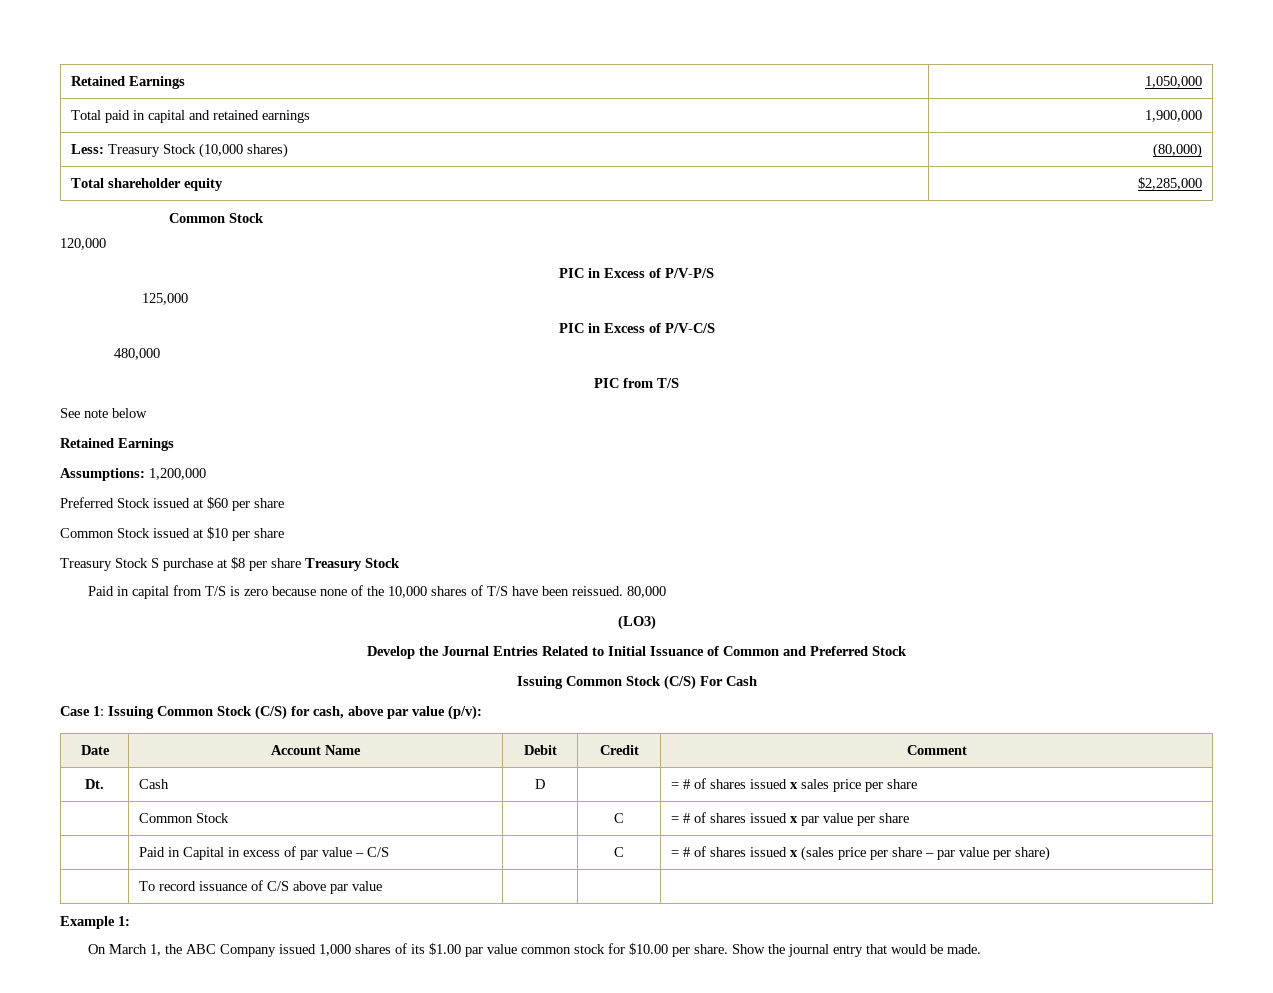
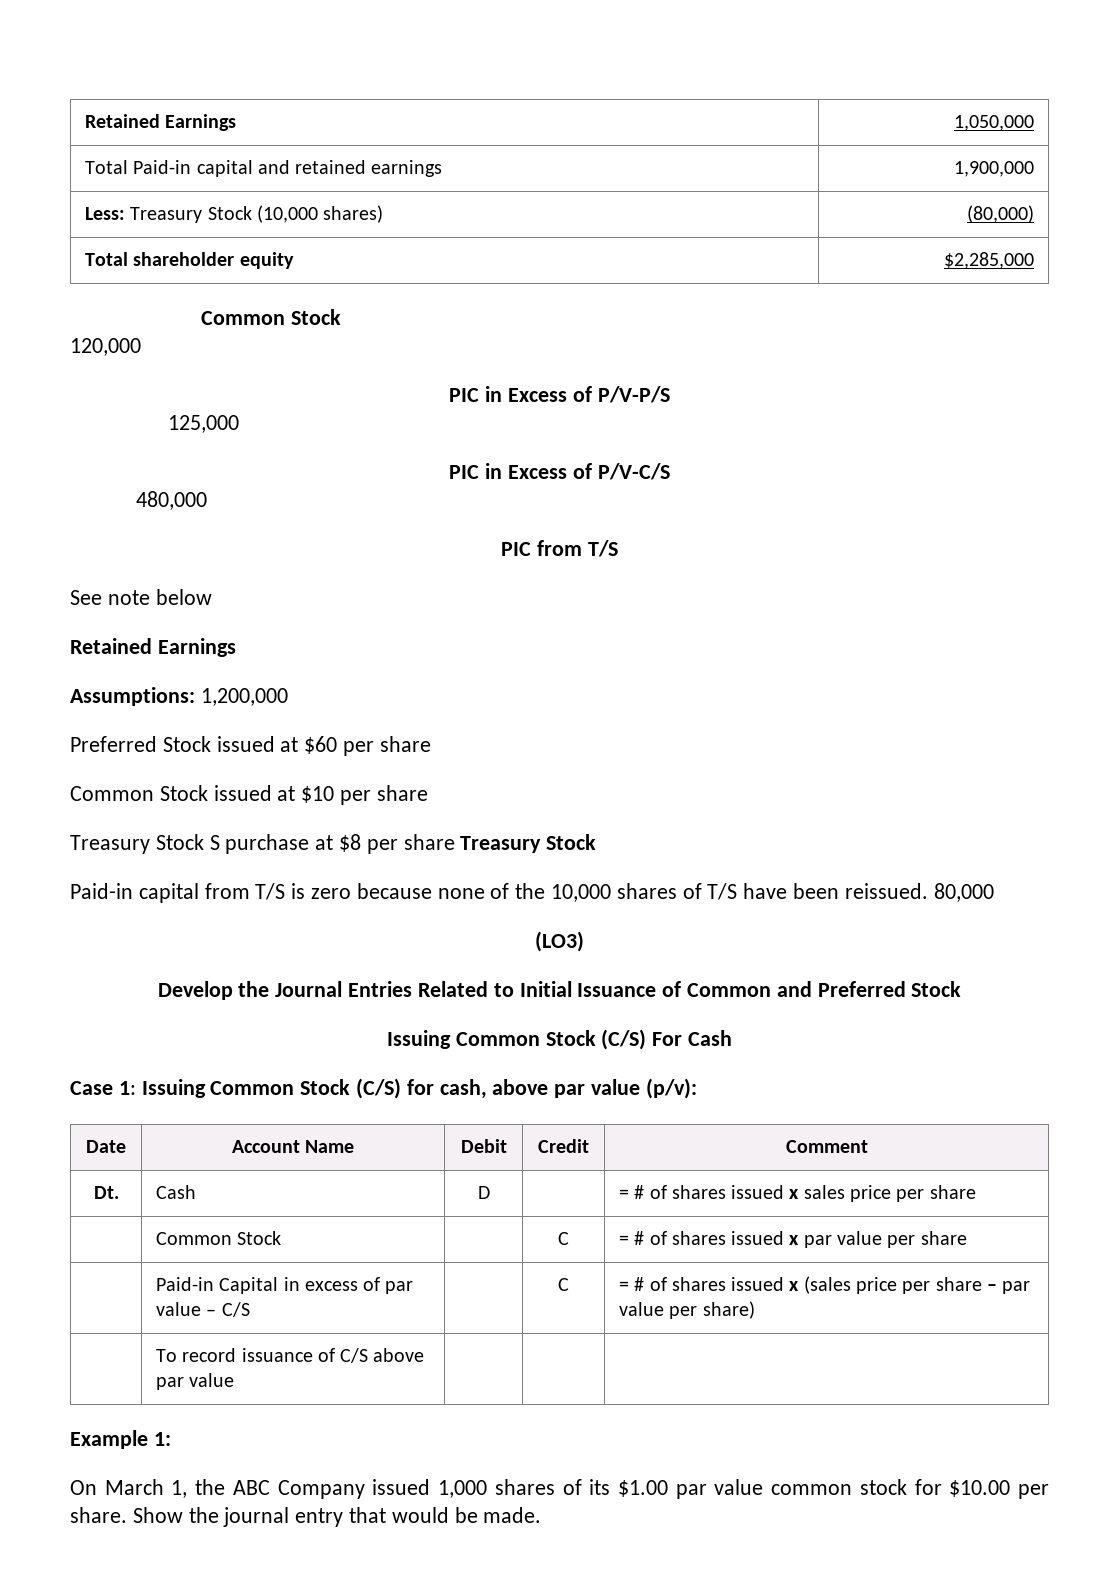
[105,110,146,123] paid in -> [133,160,192,174] Paid-in
[88,586,130,596] Paid in -> [70,883,133,899] Paid-in
[139,847,181,857] Paid in -> [156,1277,215,1291] Paid-in

